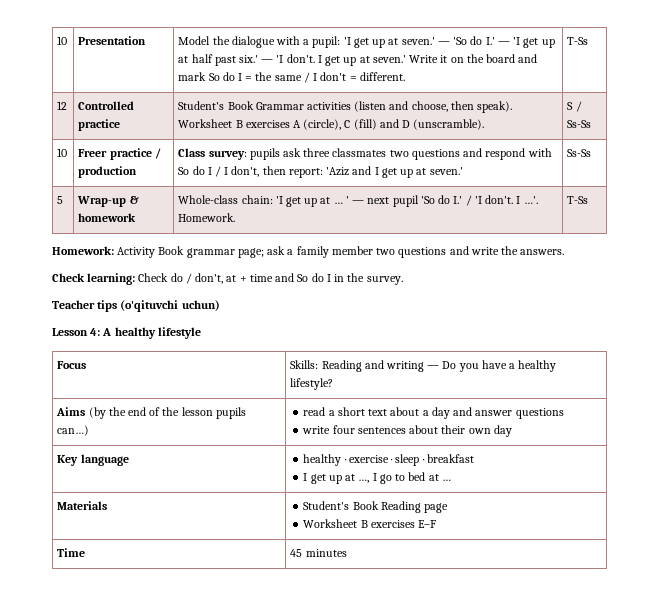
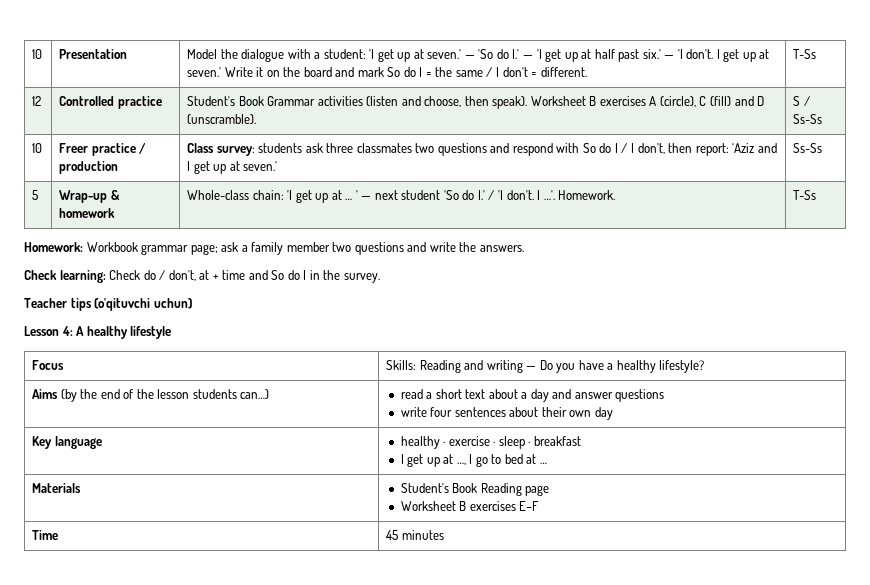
[312,36,341,48] pupil: -> [323,49,366,59] student:
[249,148,280,160] pupils -> [258,143,303,153] students
[392,195,419,207] pupil -> [401,190,441,200] student
[117,246,185,258] Activity Book -> [86,242,138,252] Workbook
[215,407,246,419] pupils -> [192,389,237,399] students

